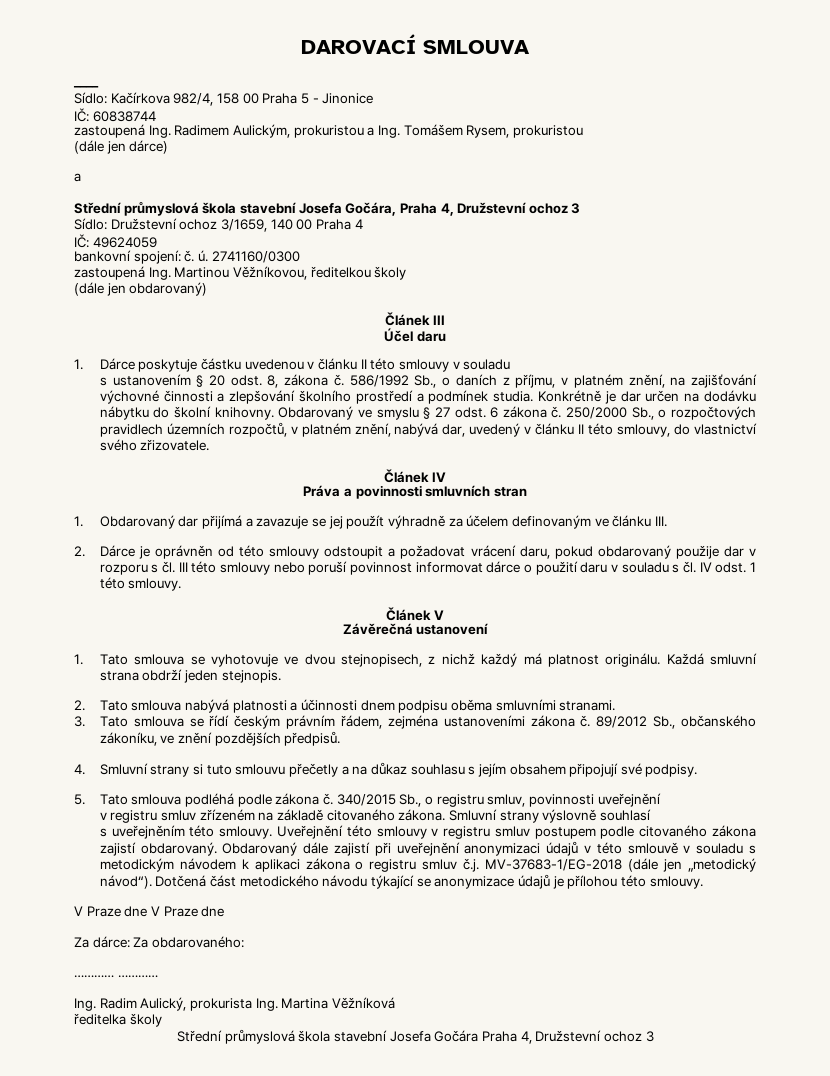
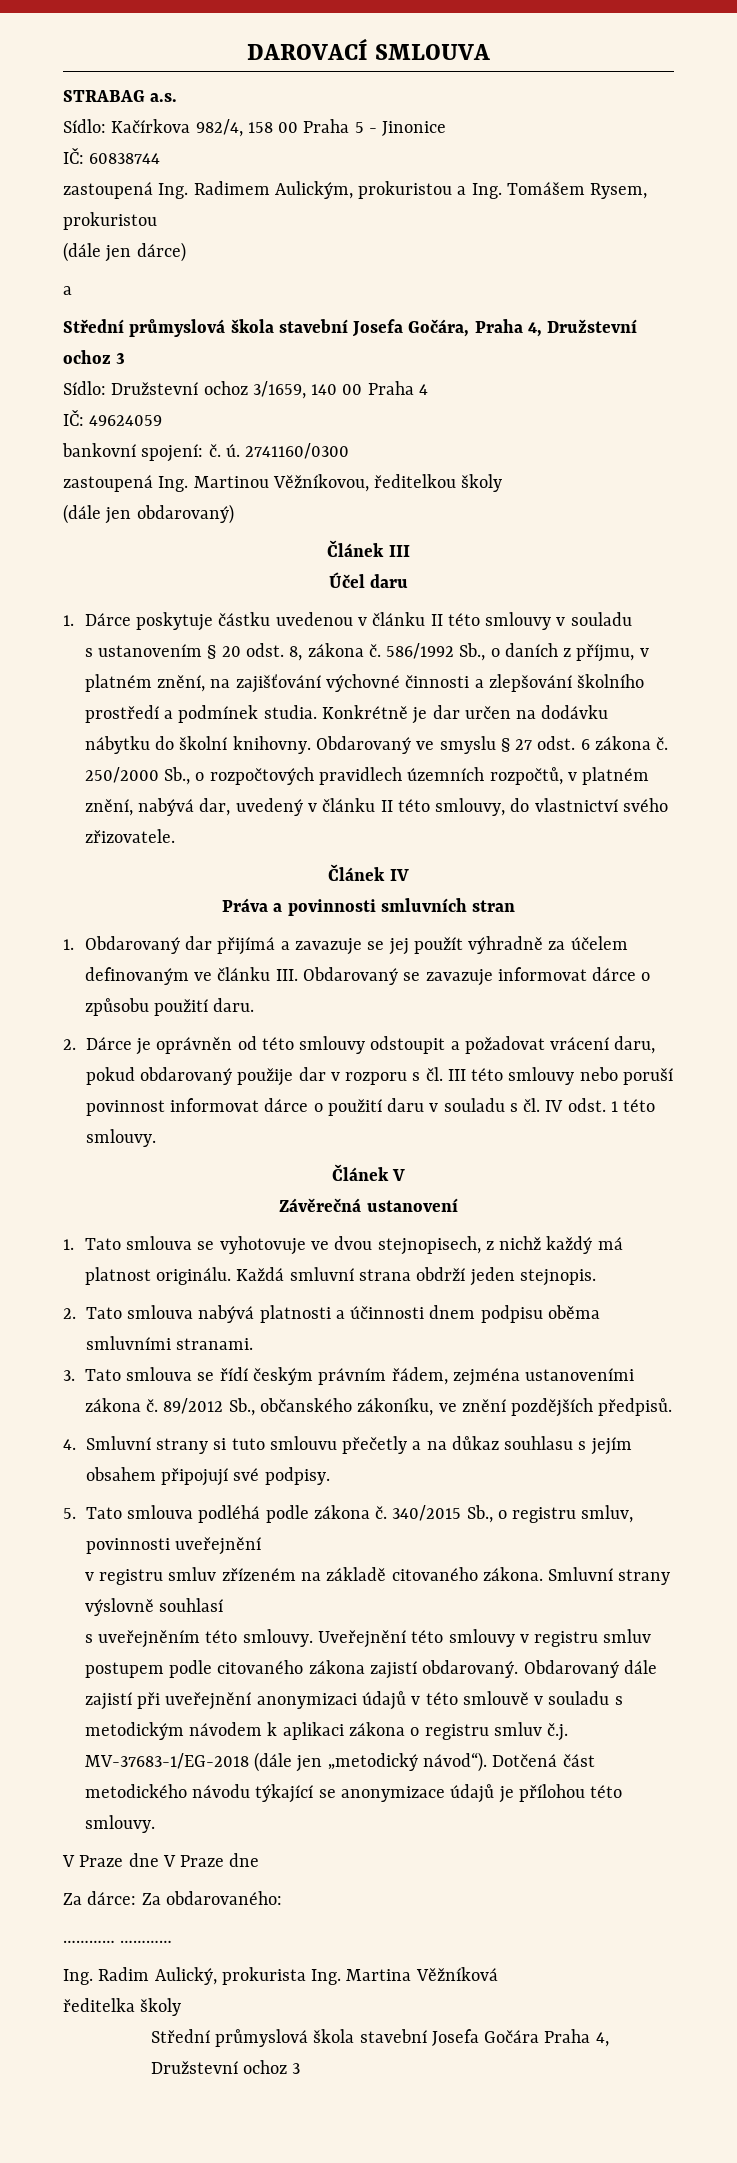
[73,86,99,88] ____ -> [63,90,178,102] STRABAG a.s.
(667, 521) none -> [302,967,651,986] [84,998,255,1016] Obdarovaný se zavazuje informovat dárce o způsobu použití daru.

